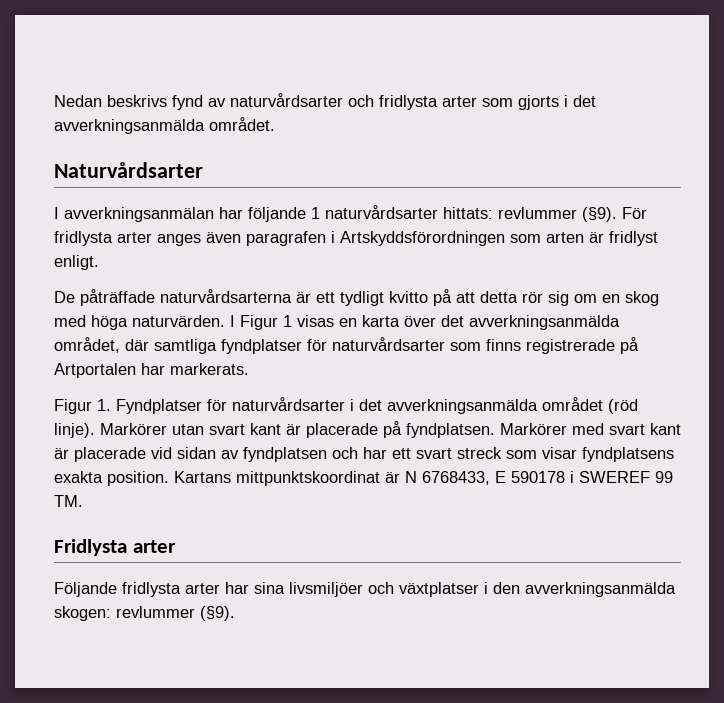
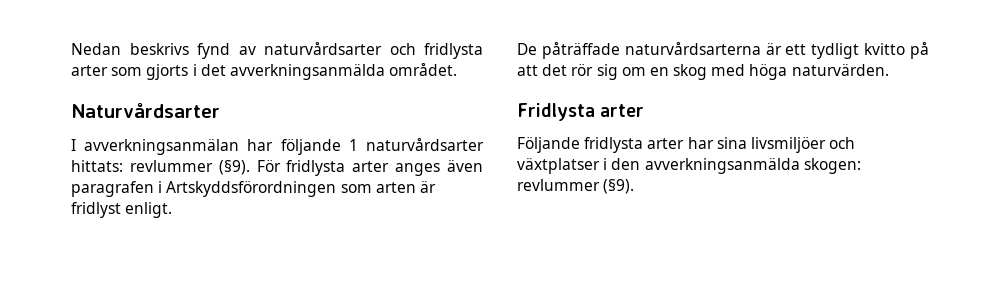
[480,291,518,303] detta -> [542,64,568,76] det
[230,315,620,330] [54,337,639,354] [54,363,249,378] [54,397,638,414] [54,421,681,438] [54,447,674,462] [54,471,673,486] [54,495,83,507] I Figur 1 visas en karta över det avverkningsanmälda området, där samtliga fyndplatser för naturvårdsarter som finns registrerade på Artportalen har markerats. // Figur 1. Fyndplatser för naturvårdsarter i det avverkningsanmälda området (röd linje). Markörer utan svart kant är placerade på fyndplatsen. Markörer med svart kant är placerade vid sidan av fyndplatsen och har ett svart streck som visar fyndplatsens exakta position. Kartans mittpunktskoordinat är N 6768433, E 590178 i SWEREF 99 TM. -> (889, 70) none

